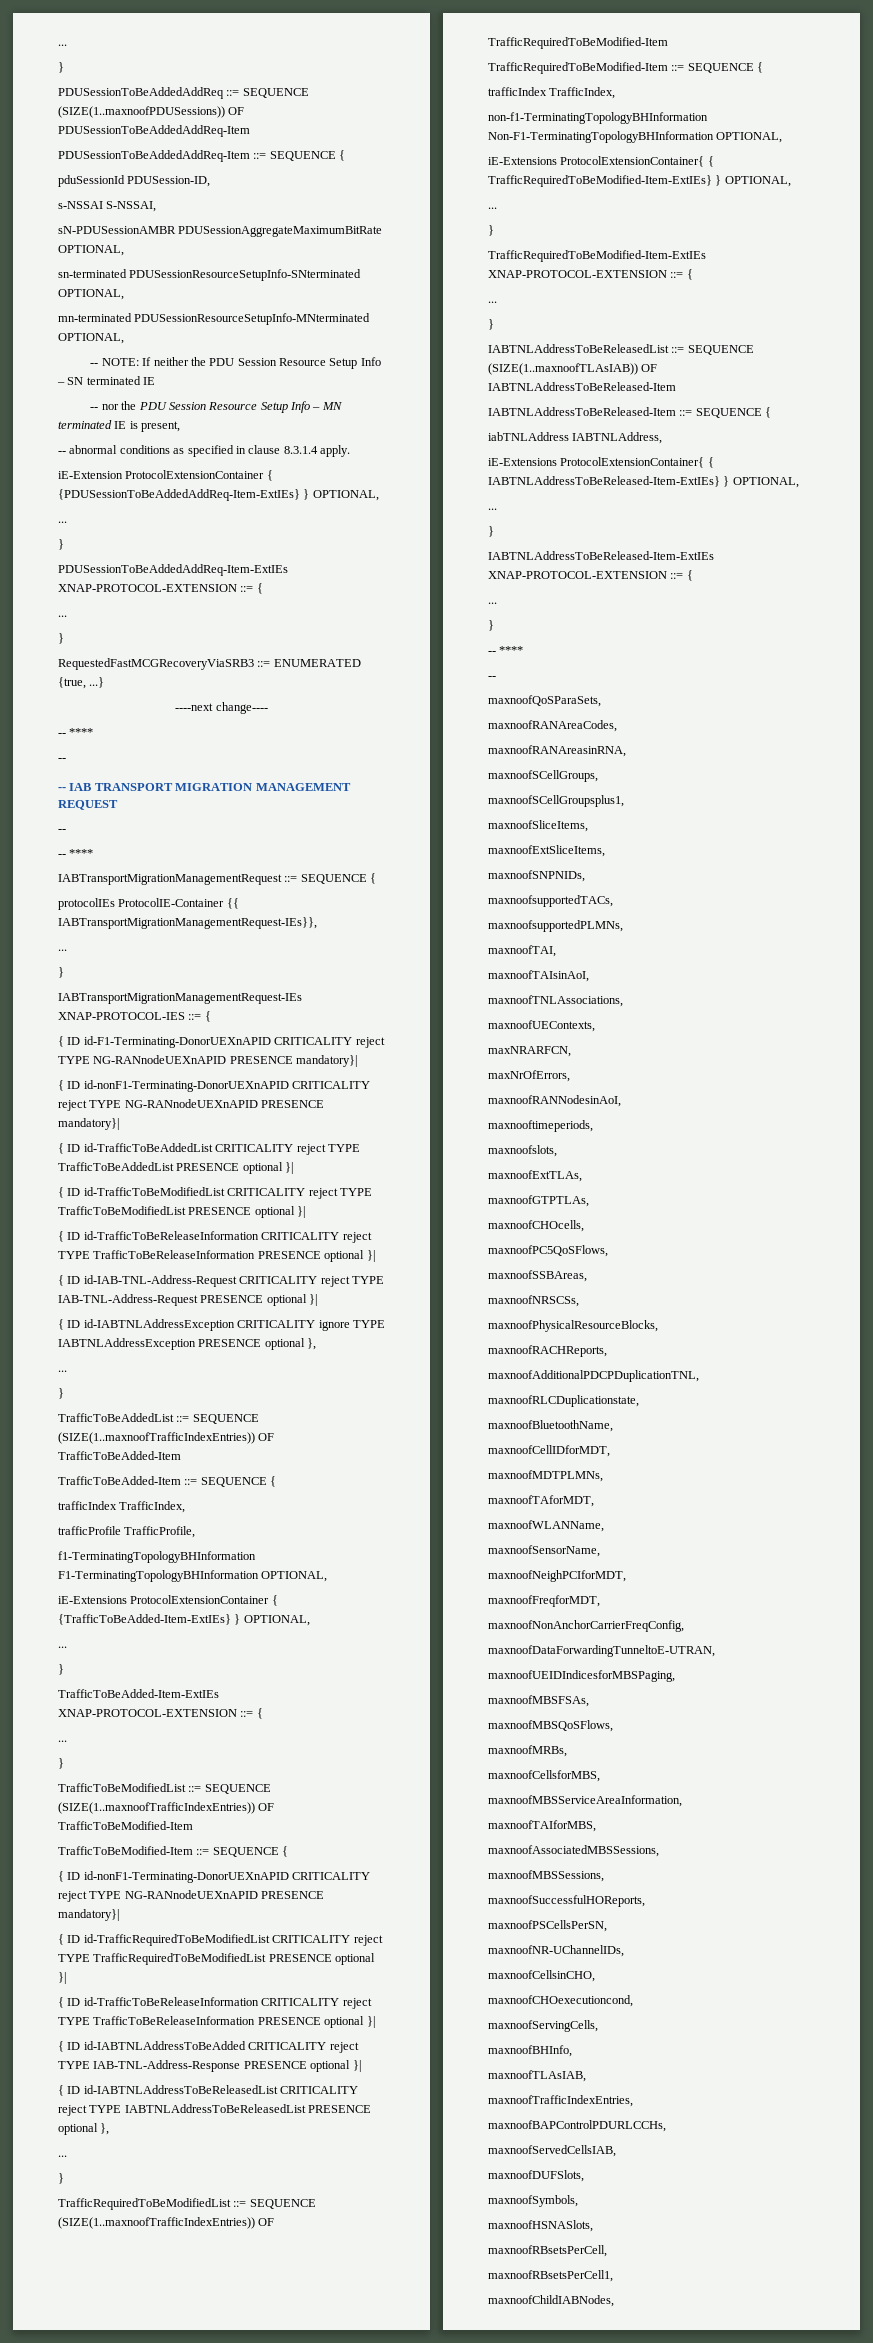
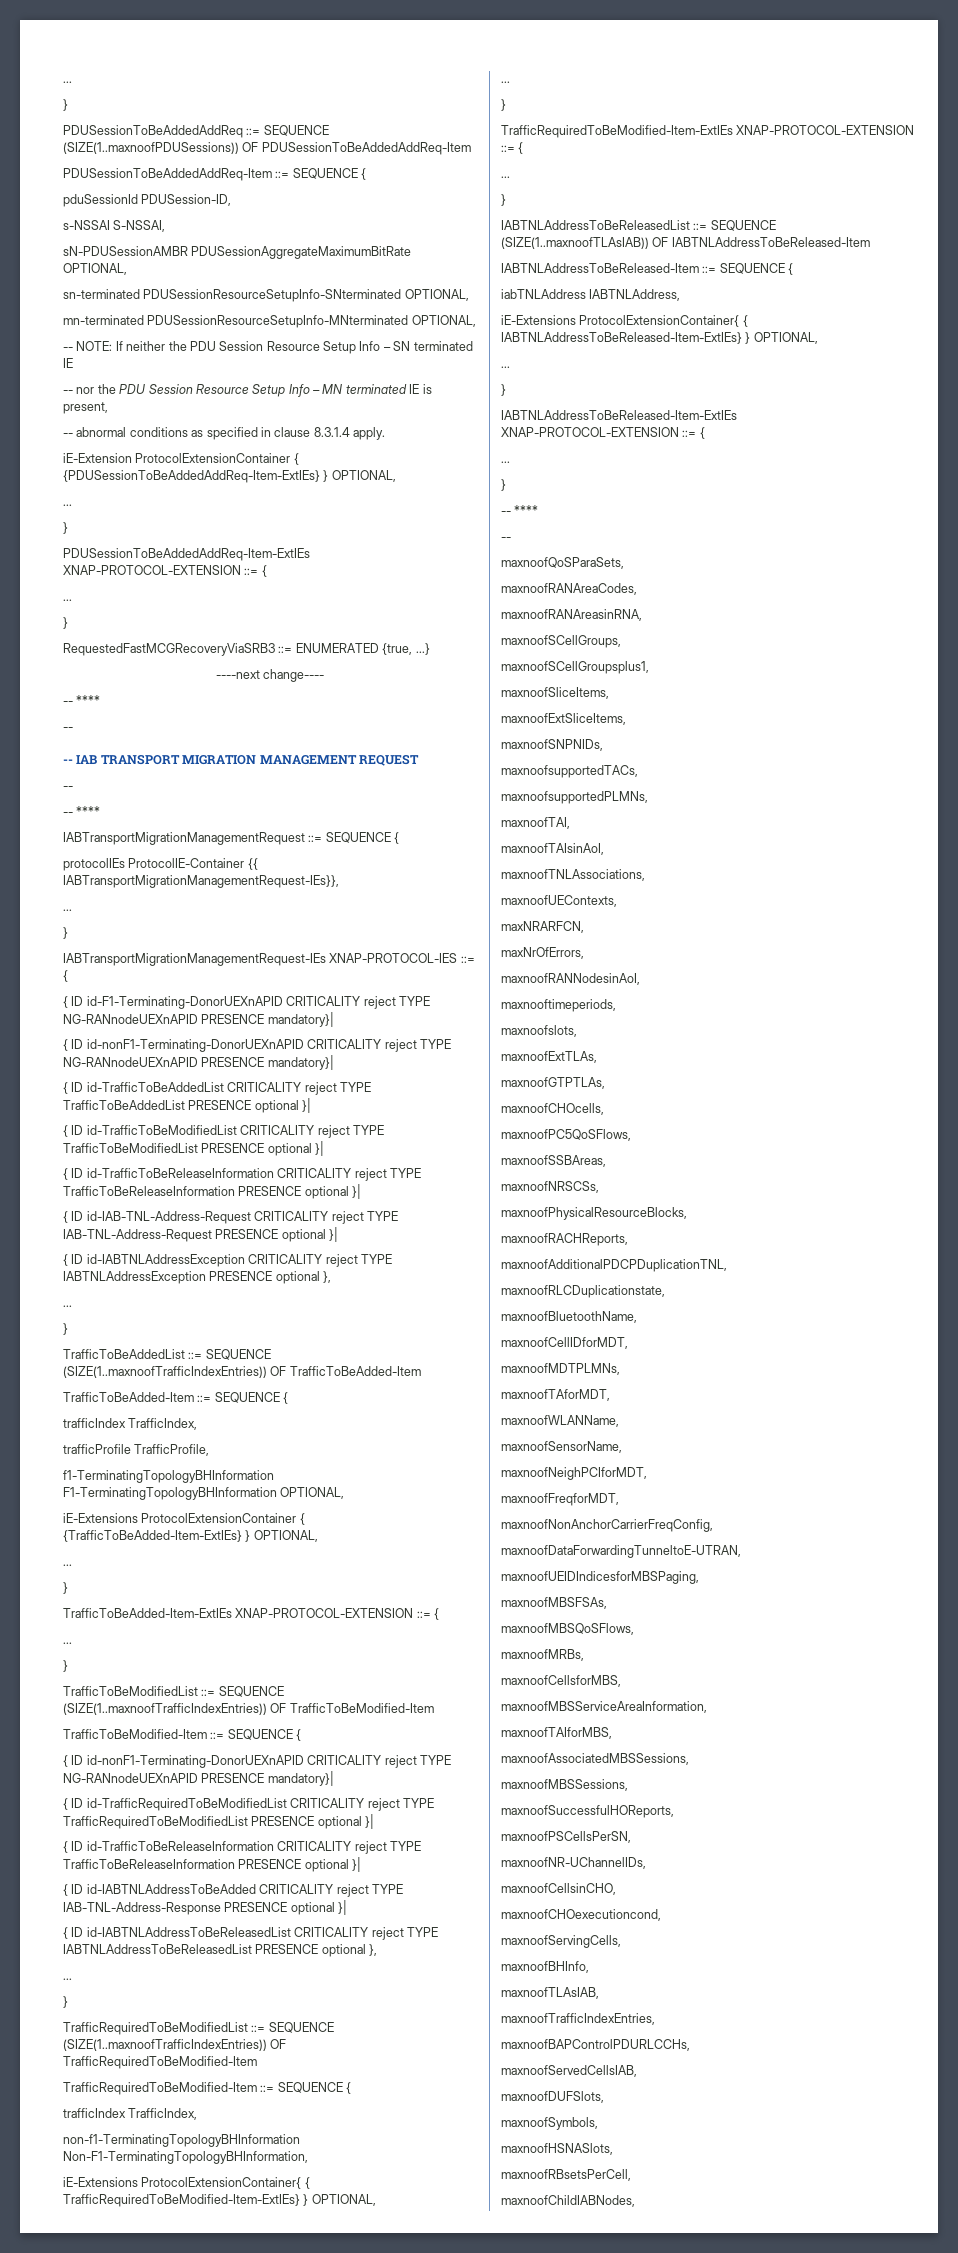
[318,1320,350,1331] ignore -> [325,1254,358,1267] reject
[488,131,783,143] Non-F1-TerminatingTopologyBHInformation OPTIONAL, -> [63,2151,308,2164] Non-F1-TerminatingTopologyBHInformation,
[488,2270,613,2282] // maxnoofRBsetsPerCell1, -> (631, 2175) none

